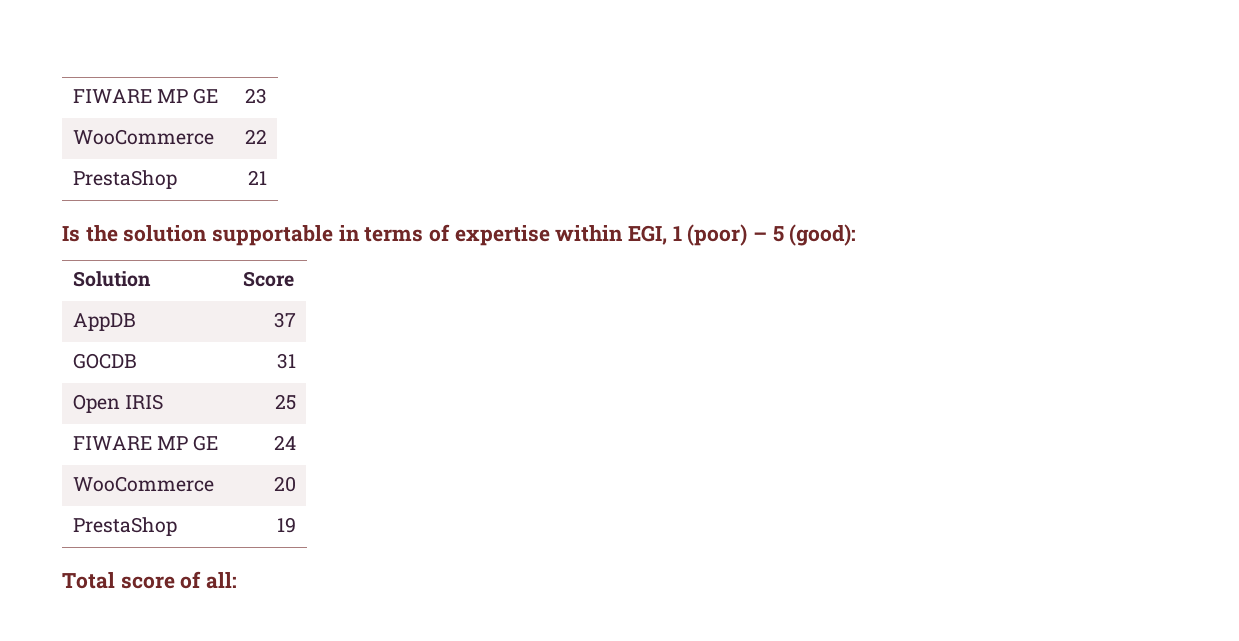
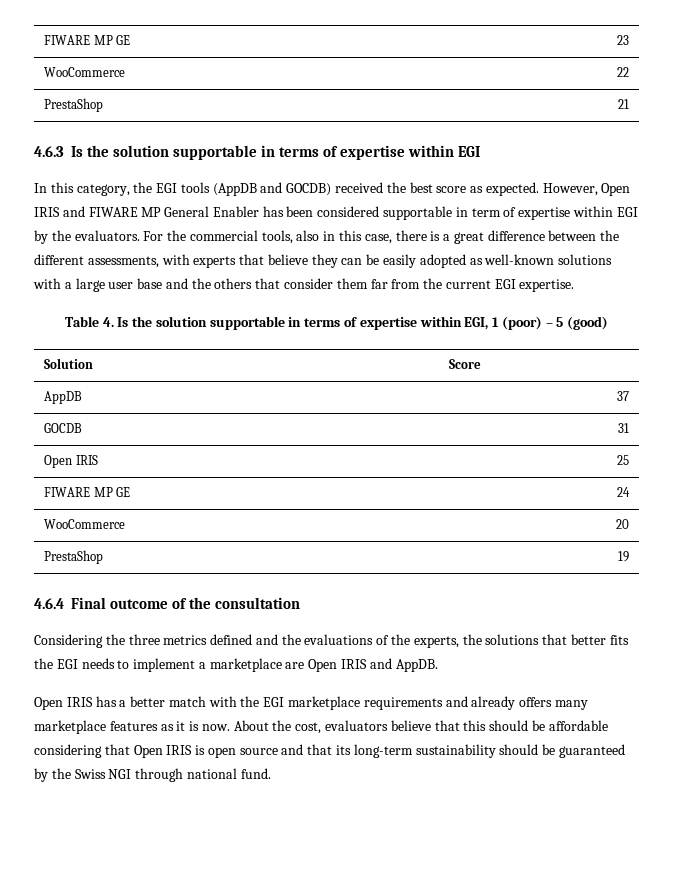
(268, 177) none -> [34,145,481,160] [34,182,631,196] [34,206,638,220] [34,230,620,244] [34,254,613,268] [33,278,575,292] [64,316,114,327] 4.6.3 Is the solution supportable in terms of expertise within EGI // In this category, the EGI tools (AppDB and GOCDB) received the best score as expected. However, Open IRIS and FIWARE MP General Enabler has been considered supportable in term of expertise within EGI by the evaluators. For the commercial tools, also in this case, there is a great difference between the different assessments, with experts that believe they can be easily adopted as well-known solutions with a large user base and the others that consider them far from the current EGI expertise. // Table 4.
[789,224,857,246] (good): -> [567,316,609,330] (good)
[62,571,238,589] Total score of all: -> [34,597,301,609] [34,634,629,648] [34,658,438,672] [34,696,588,710] [34,720,608,734] [34,744,625,758] [34,768,271,782] 4.6.4 Final outcome of the consultation // Considering the three metrics defined and the evaluations of the experts, the solutions that better fits the EGI needs to implement a marketplace are Open IRIS and AppDB. // Open IRIS has a better match with the EGI marketplace requirements and already offers many marketplace features as it is now. About the cost, evaluators believe that this should be affordable considering that Open IRIS is open source and that its long-term sustainability should be guaranteed by the Swiss NGI through national fund.

